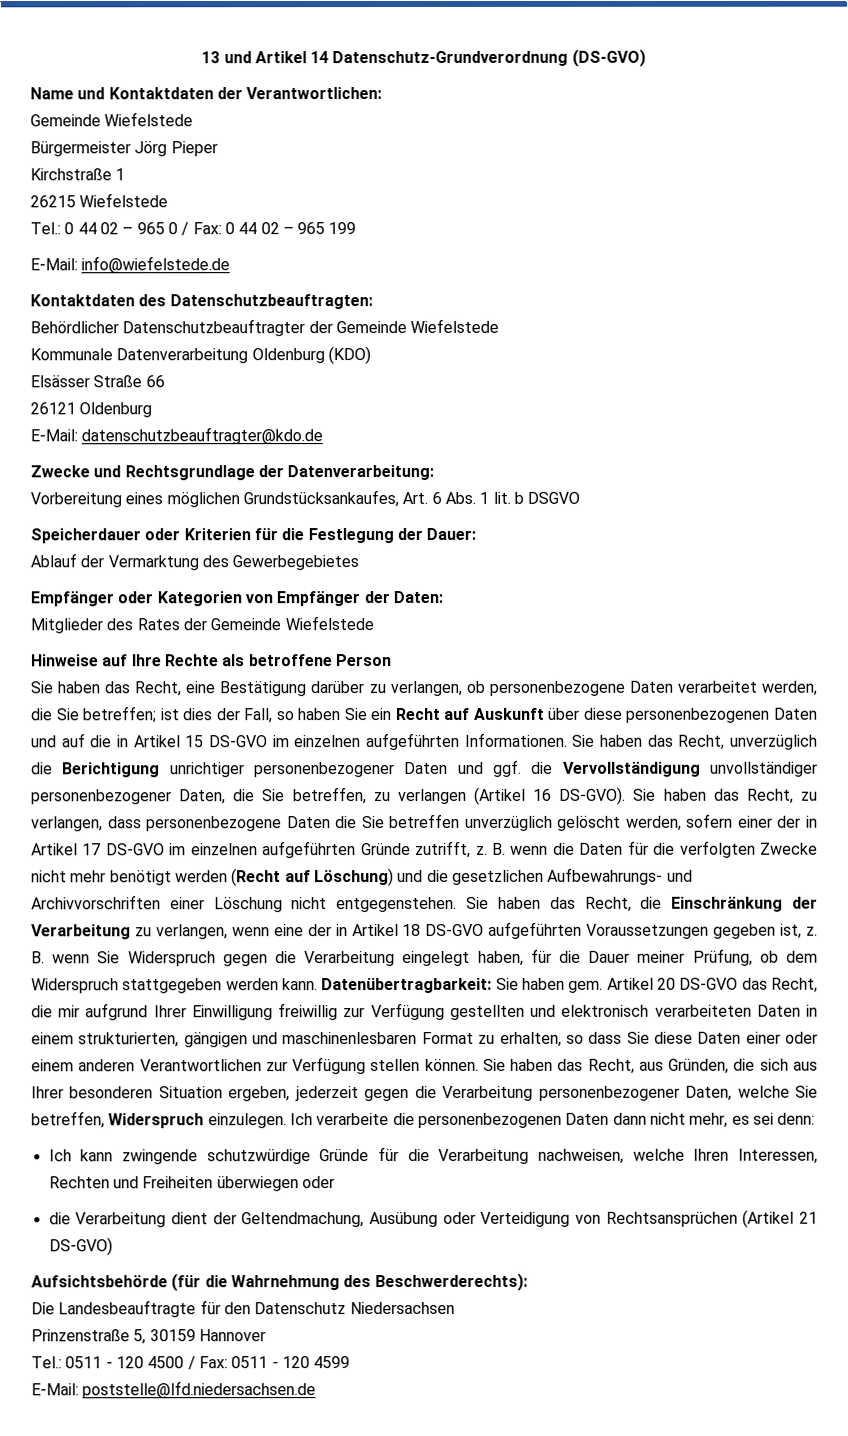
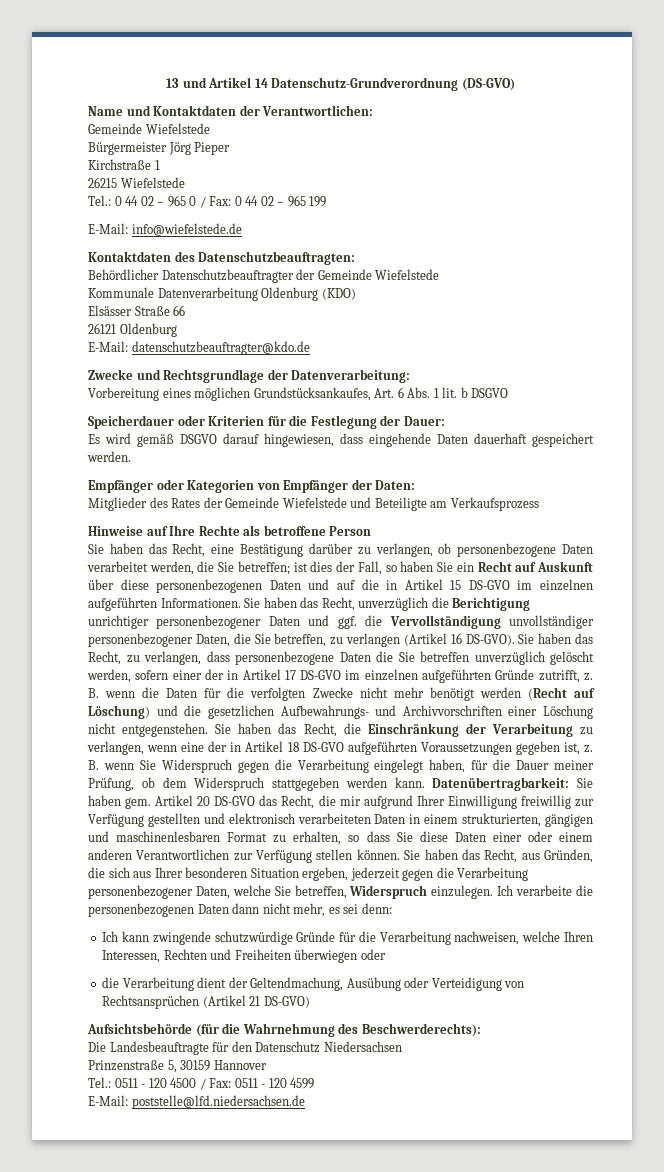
[30,553,360,571] Ablauf der Vermarktung des Gewerbegebietes -> [88,433,594,447] [87,451,131,462] Es wird gemäß DSGVO darauf hingewiesen, dass eingehende Daten dauerhaft gespeichert werden.
(374, 623) none -> [350,497,539,511] und Beteiligte am Verkaufsprozess

